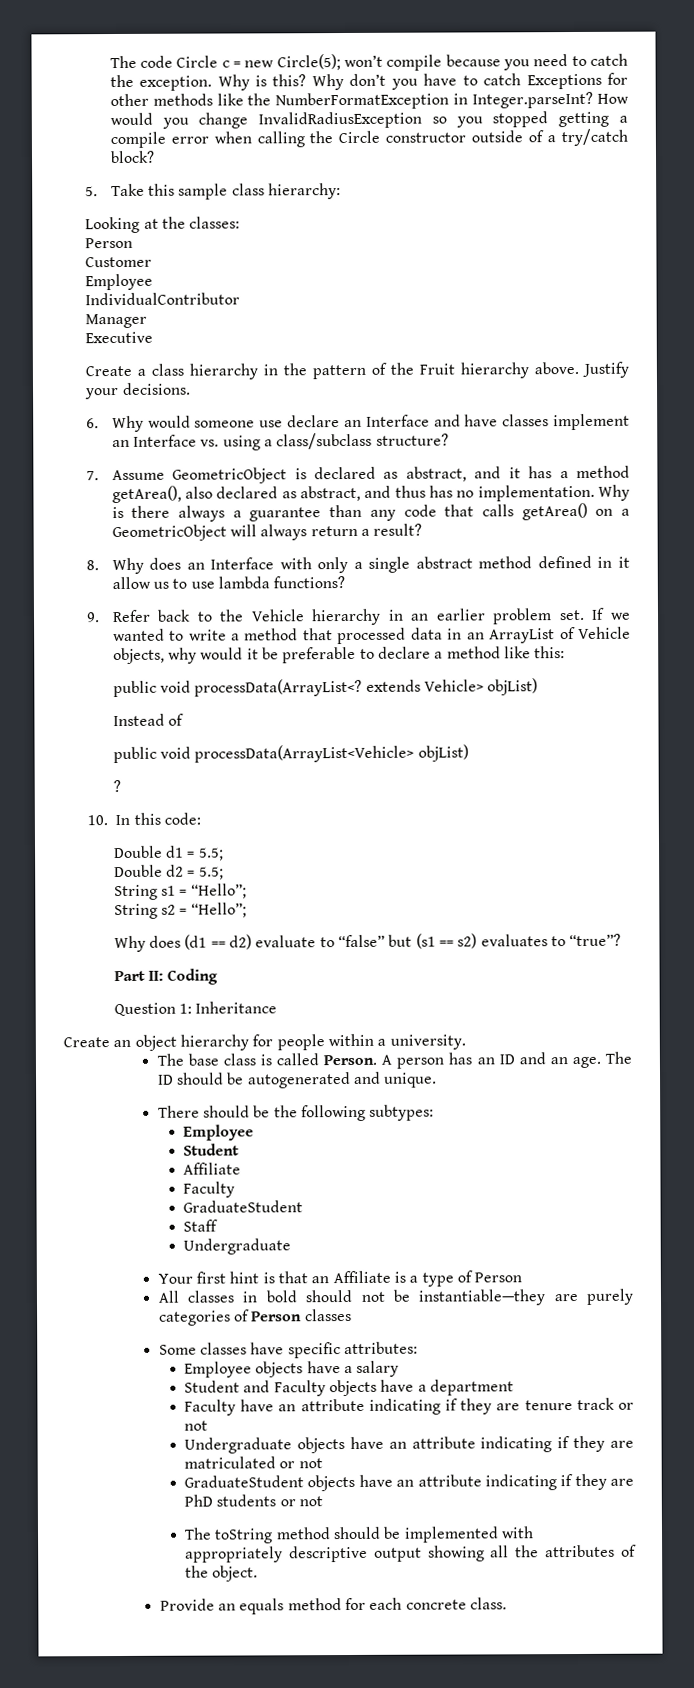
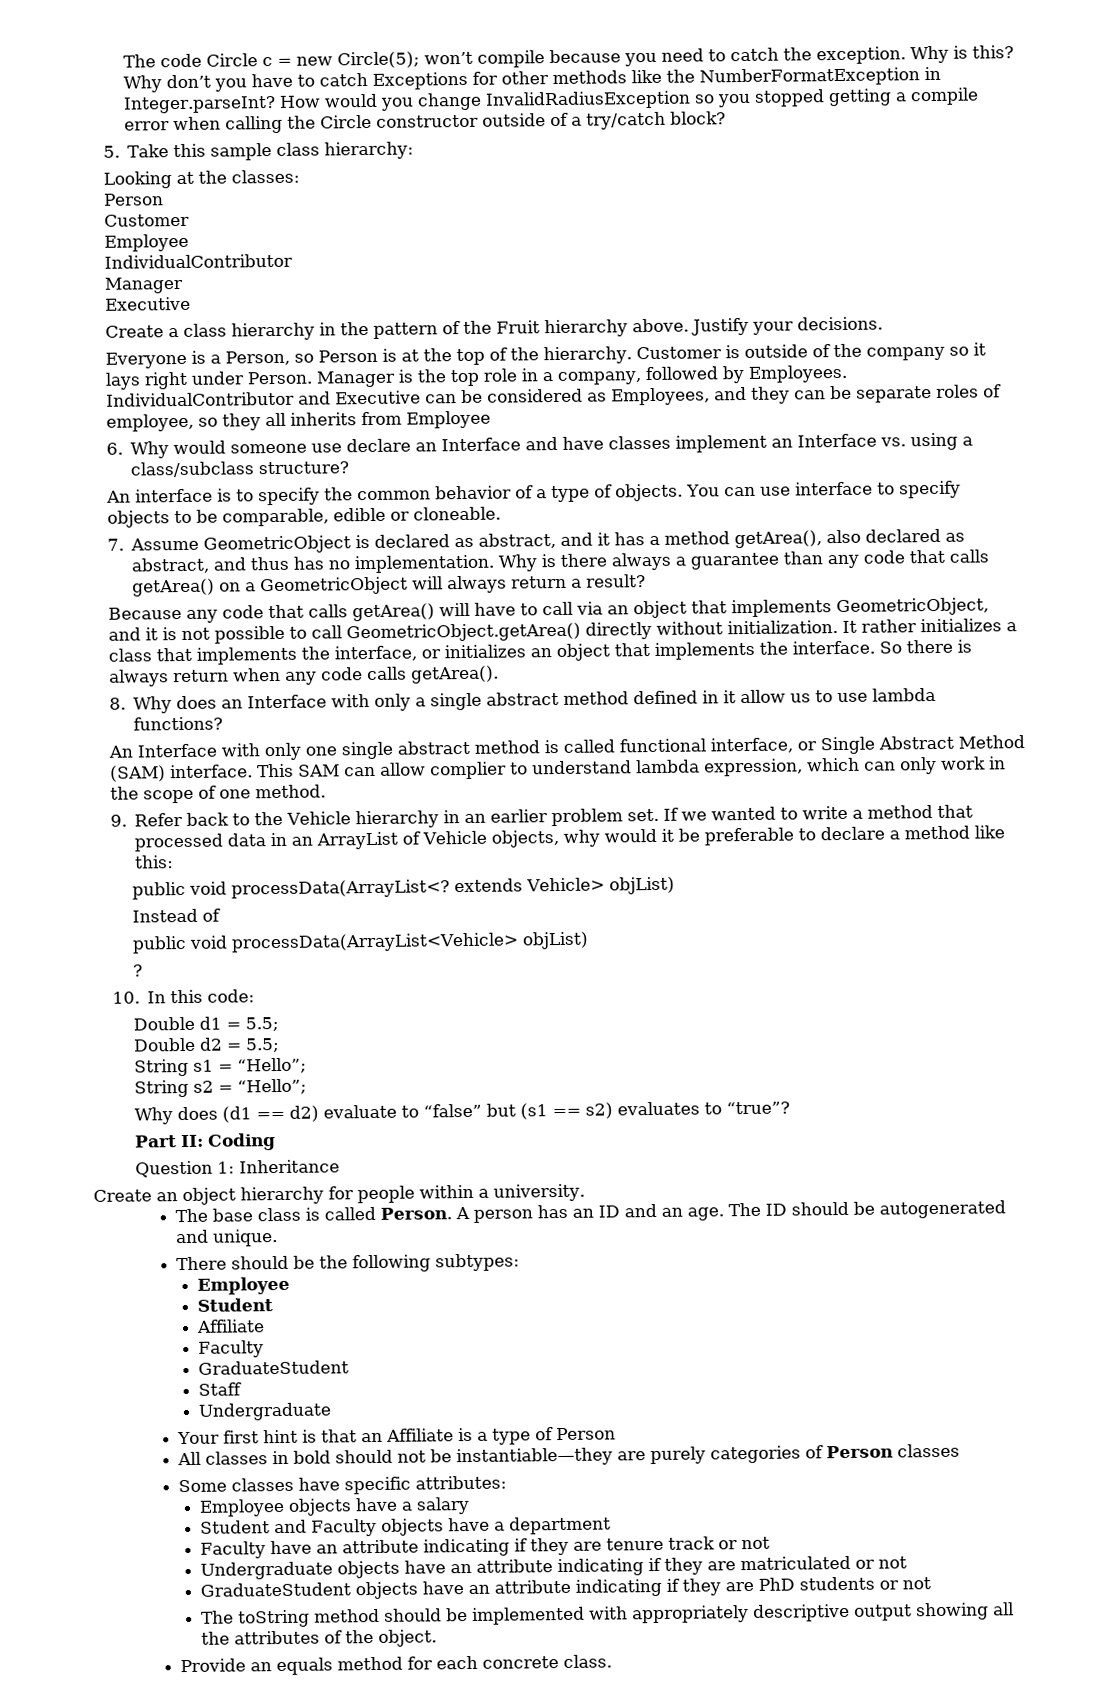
(191, 388) none -> [105,342,987,369] [105,364,849,390] [106,384,1003,407] [106,410,492,432] // Everyone is a Person, so Person is at the top of the hierarchy. Customer is outside of the company so it lays right under Person. Manager is the top role in a company, followed by Employees. IndividualContributor and Executive can be considered as Employees, and they can be separate roles of employee, so they all inherits from Employee
(449, 439) none -> [106,480,962,506] [107,506,502,528] // An interface is to specify the common behavior of a type of objects. You can use interface to specify objects to be comparable, edible or cloneable.
(423, 529) none -> [108,597,990,623] [108,618,1018,644] [108,639,973,665] [109,665,500,687] // Because any code that calls getArea() will have to call via an object that implements GeometricObject, and it is not possible to call GeometricObject.getArea() directly without initialization. It rather initializes a class that implements the interface, or initializes an object that implements the interface. So there is always return when any code calls getArea().
(346, 582) none -> [108,735,1026,761] [110,756,1007,782] [110,784,327,804] // An Interface with only one single abstract method is called functional interface, or Single Abstract Method (SAM) interface. This SAM can allow complier to understand lambda expression, which can only work in the scope of one method.

